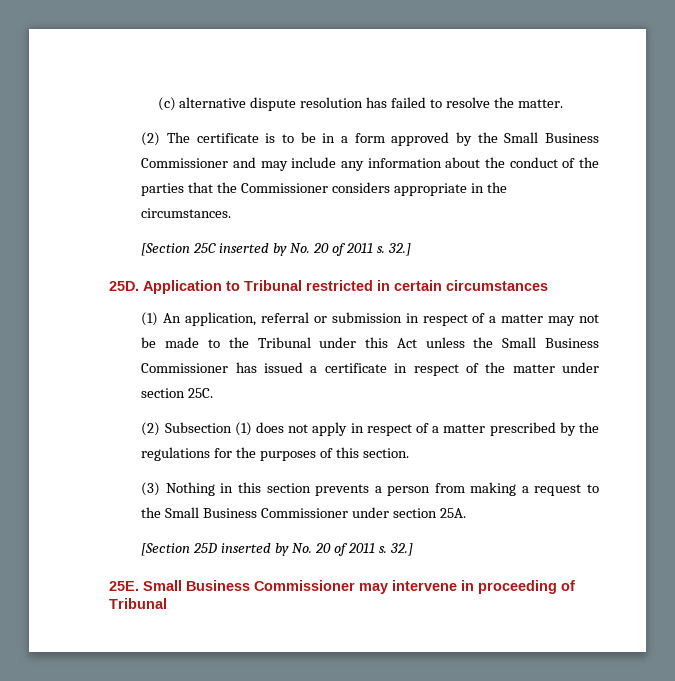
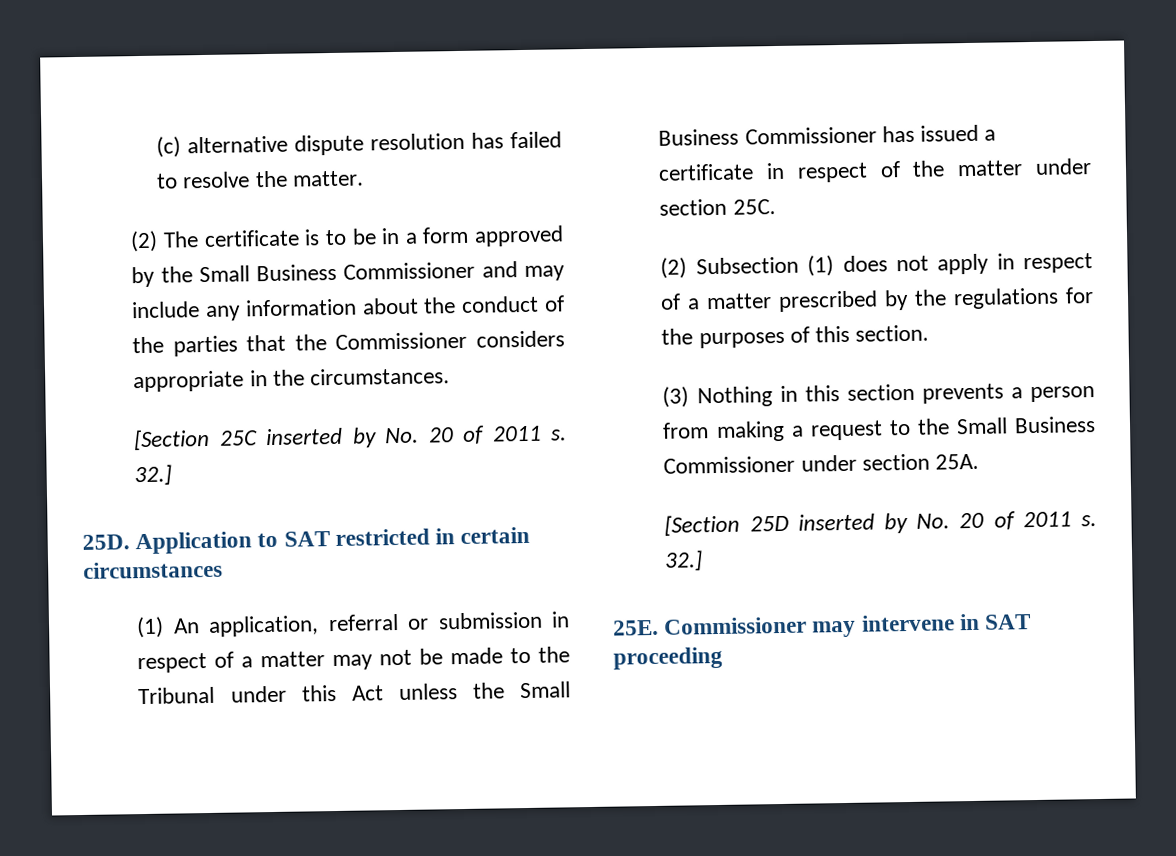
[244,280,302,291] Tribunal -> [283,531,330,547] SAT
[143,580,250,591] Small Business -> (659, 627) none
[478,580,575,594] [109,598,167,609] proceeding of Tribunal -> [984,614,1032,630] [613,646,723,670] SAT proceeding

